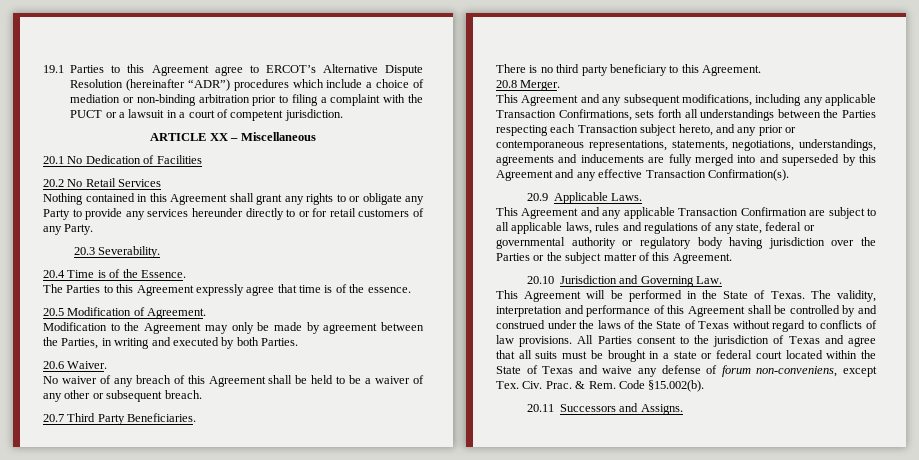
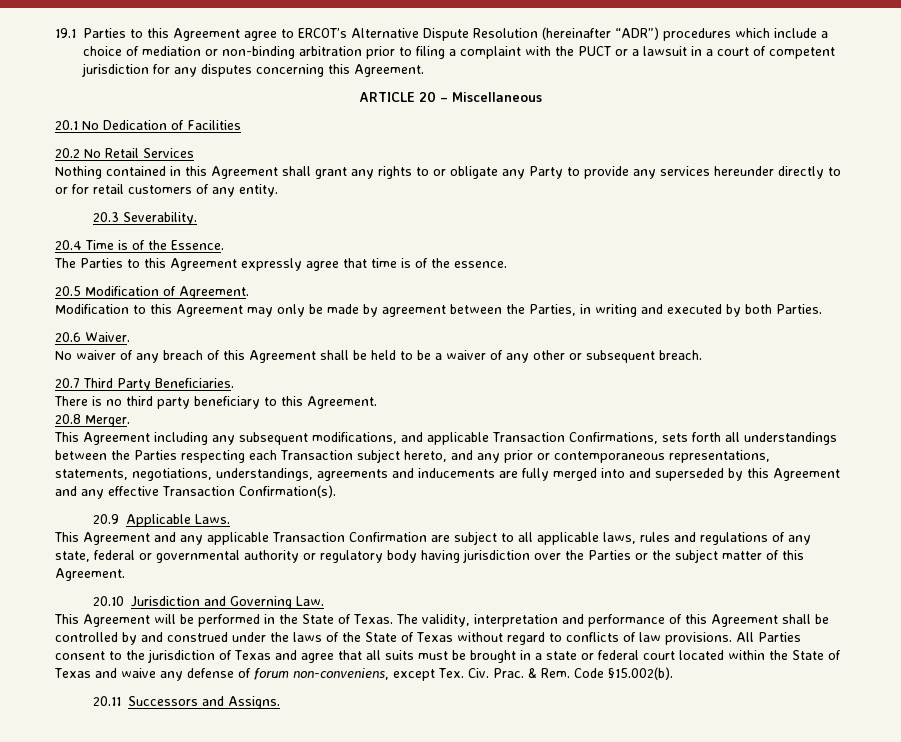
[284,109,343,121] jurisdiction. -> [82,63,424,77] jurisdiction for any disputes concerning this Agreement.
[209,133,228,141] XX -> [419,91,436,102] 20
[64,224,94,235] Party. -> [239,184,278,197] entity.
[124,322,140,331] the -> [150,304,172,314] this
[580,94,600,103] and -> [154,432,208,445] including
[755,94,823,106] including any -> [401,432,423,442] and

